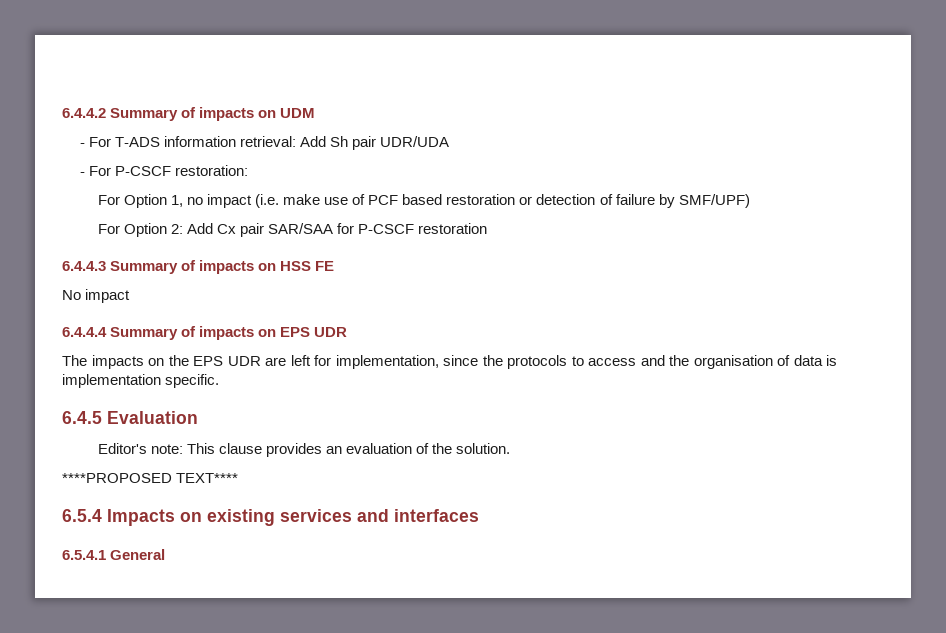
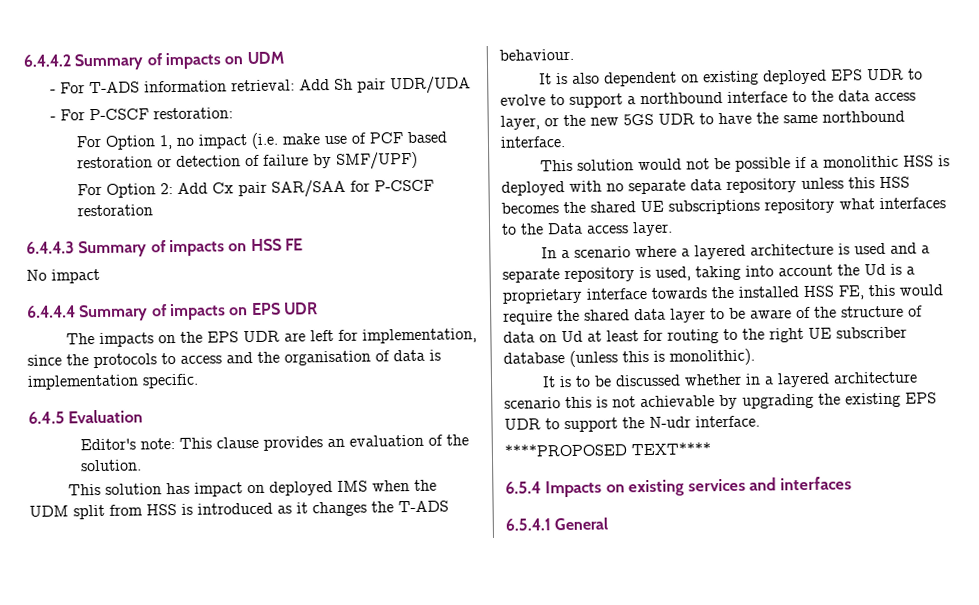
(511, 448) none -> [67,479,437,497] [29,500,449,520] [499,48,574,61] [538,68,923,87] [500,90,916,108] [500,110,905,130] [500,136,566,148] [539,155,950,172] [501,176,910,196] [501,197,946,215] [501,221,673,237] [540,242,930,260] [502,263,915,283] [502,284,943,304] [503,305,923,325] [503,326,907,344] [503,348,755,367] [541,371,918,388] [504,392,937,410] [504,415,760,433] // This solution has impact on deployed IMS when the UDM split from HSS is introduced as it changes the T-ADS behaviour. // It is also dependent on existing deployed EPS UDR to evolve to support a northbound interface to the data access layer, or the new 5GS UDR to have the same northbound interface. // This solution would not be possible if a monolithic HSS is deployed with no separate data repository unless this HSS becomes the shared UE subscriptions repository what interfaces to the Data access layer. // In a scenario where a layered architecture is used and a separate repository is used, taking into account the Ud is a proprietary interface towards the installed HSS FE, this would require the shared data layer to be aware of the structure of data on Ud at least for routing to the right UE subscriber database (unless this is monolithic). // It is to be discussed whether in a layered architecture scenario this is not achievable by upgrading the existing EPS UDR to support the N-udr interface.

